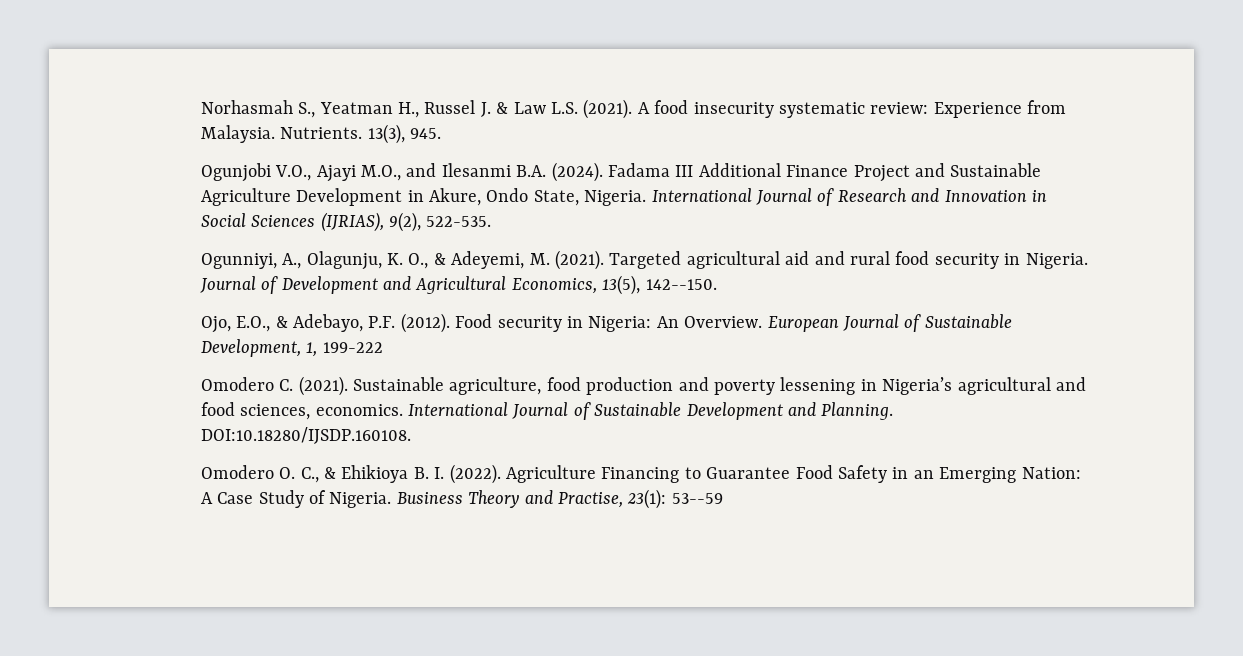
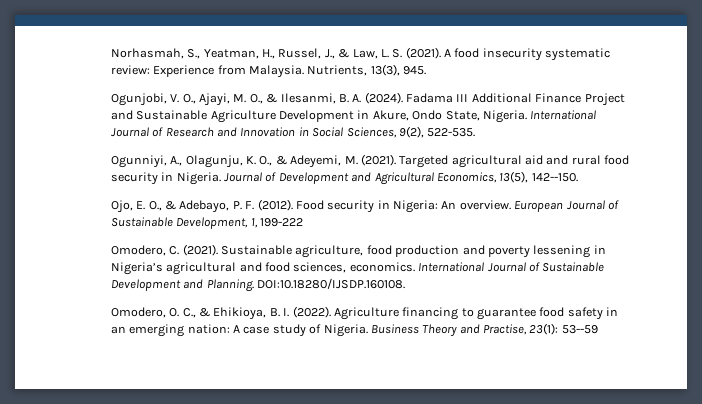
[200,100,578,118] Norhasmah S., Yeatman H., Russel J. & Law L.S. -> [110,48,403,59] Norhasmah, S., Yeatman, H., Russel, J., & Law, L. S.
[280,127,363,139] Nutrients. -> [307,65,368,76] Nutrients,
[200,163,547,182] Ogunjobi V.O., Ajayi M.O., and Ilesanmi B.A. -> [110,93,362,106] Ogunjobi, V. O., Ajayi, M. O., & Ilesanmi, B. A.
[251,212,384,232] Sciences (IJRIAS), -> [346,127,397,138] Sciences,
[236,314,396,332] E.O., & Adebayo, P.F. -> [136,200,255,213] E. O., & Adebayo, P. F.
[684,316,763,328] Overview. -> [459,200,511,210] overview.
[200,377,274,391] Omodero -> [110,245,166,256] Omodero,
[200,465,274,479] Omodero -> [110,307,166,318] Omodero,
[341,465,409,483] Ehikioya -> [213,307,267,320] Ehikioya,
[601,465,1081,483] [200,490,304,508] Financing to Guarantee Food Safety in an Emerging Nation: A Case Study -> [402,307,619,320] [110,324,306,337] financing to guarantee food safety in an emerging nation: A case study

